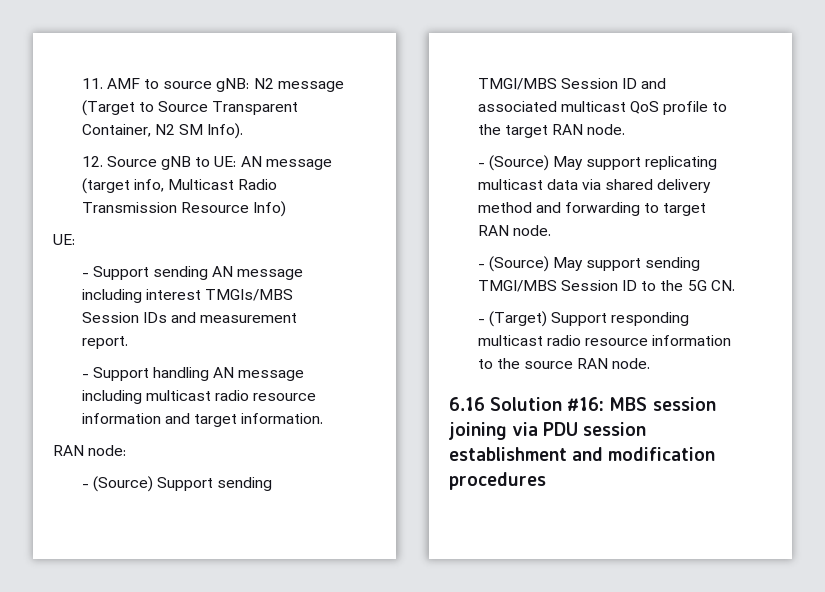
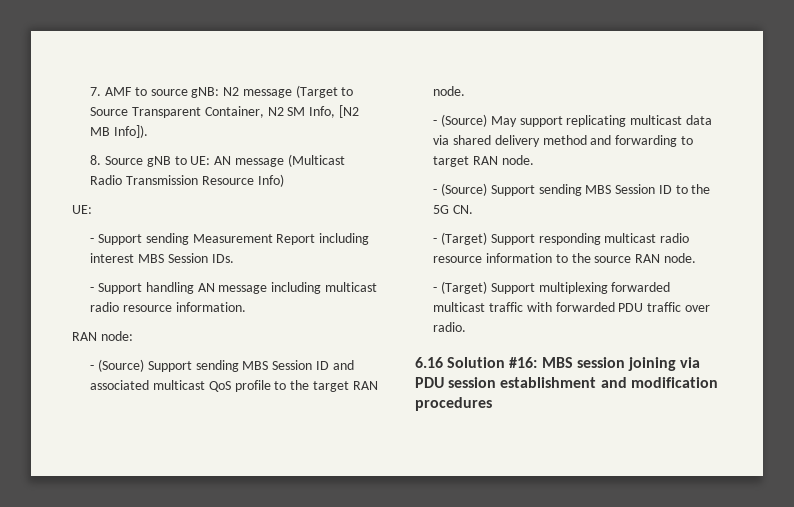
[81,78,103,89] 11. -> [90,87,102,96] 7.
[207,123,244,139] [81,156,103,167] Info). // 12. -> [309,105,359,118] [90,125,149,138] [90,155,102,165] Info, [N2 MB Info]). // 8.
[81,178,235,194] (target info, Multicast -> [287,154,345,167] (Multicast
[212,266,304,280] [81,289,294,303] [81,312,298,323] [81,336,128,349] AN message including interest TMGIs/MBS Session IDs and measurement report. -> [192,233,370,245] [90,253,234,263] Measurement Report including interest MBS Session IDs.
[81,413,238,427] information and target -> (173, 308) none
[477,78,557,90] TMGI/MBS -> [242,361,269,370] MBS
[553,257,701,271] [477,280,557,292] May support sending TMGI/MBS -> [490,184,612,196] Support sending MBS
(651, 363) none -> [433,281,671,294] [433,302,710,312] [433,322,467,332] // - (Target) Support multiplexing forwarded multicast traffic with forwarded PDU traffic over radio.

